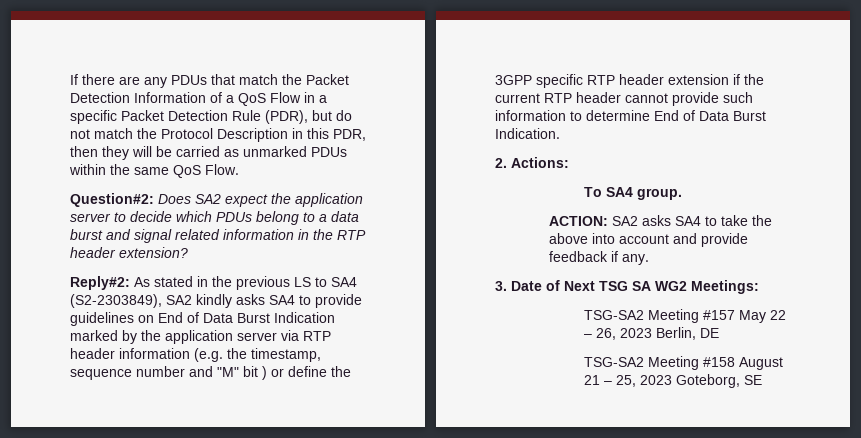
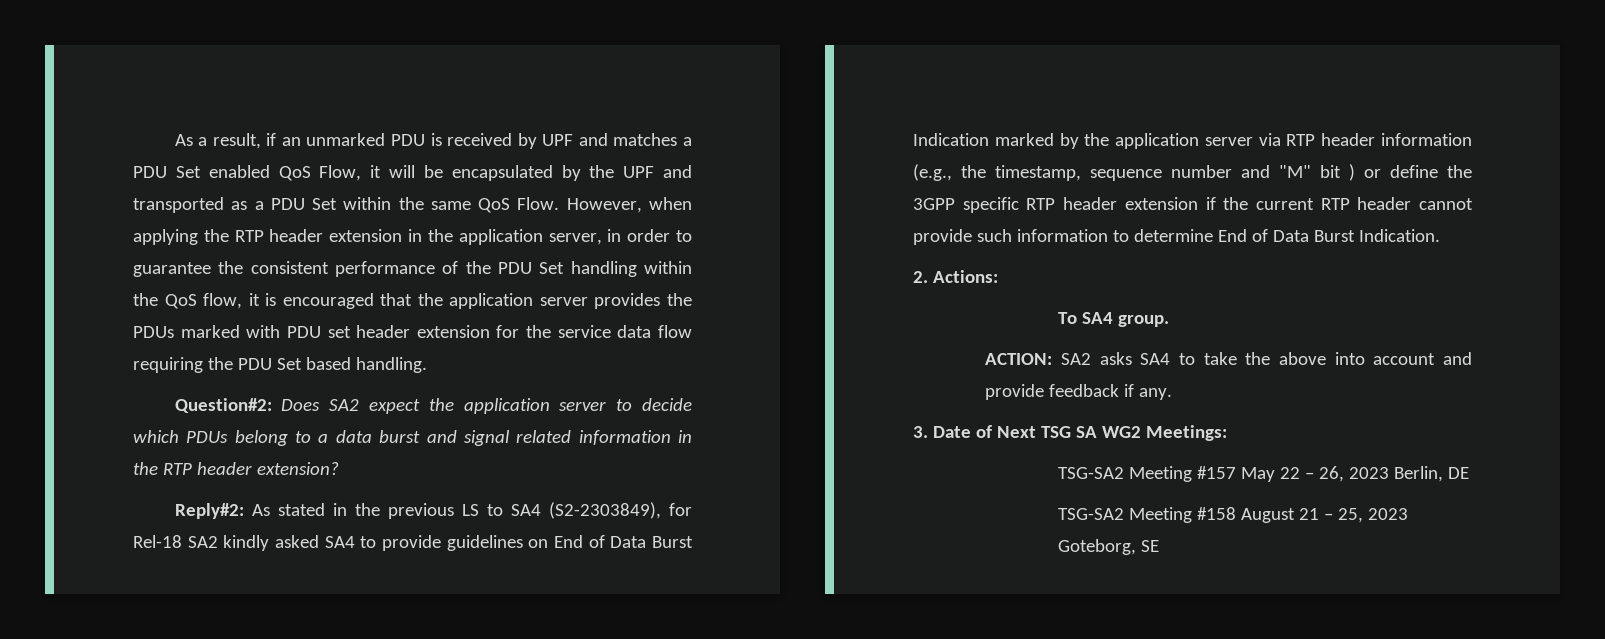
[70,74,349,88] [70,92,327,106] [70,110,352,124] [70,128,366,142] [70,146,347,160] If there are any PDUs that match the Packet Detection Information of a QoS Flow in a specific Packet Detection Rule (PDR), but do not match the Protocol Description in this PDR, then they will be carried as unmarked PDUs -> [174,133,693,149] [133,165,692,181] [133,197,338,213] As a result, if an unmarked PDU is received by UPF and matches a PDU Set enabled QoS Flow, it will be encapsulated by the UPF and transported as a PDU Set
(239, 169) none -> [566,197,692,213] [133,229,692,245] [133,261,692,277] [133,293,692,309] [133,325,692,338] [133,357,427,373] However, when applying the RTP header extension in the application server, in order to guarantee the consistent performance of the PDU Set handling within the QoS flow, it is encouraged that the application server provides the PDUs marked with PDU set header extension for the service data flow requiring the PDU Set based handling.
(162, 301) none -> [669,503,692,516] [133,535,182,548] for Rel-18
[236,294,265,305] asks -> [275,535,319,548] asked
[194,348,223,362] (e.g. -> [913,164,952,181] (e.g.,

